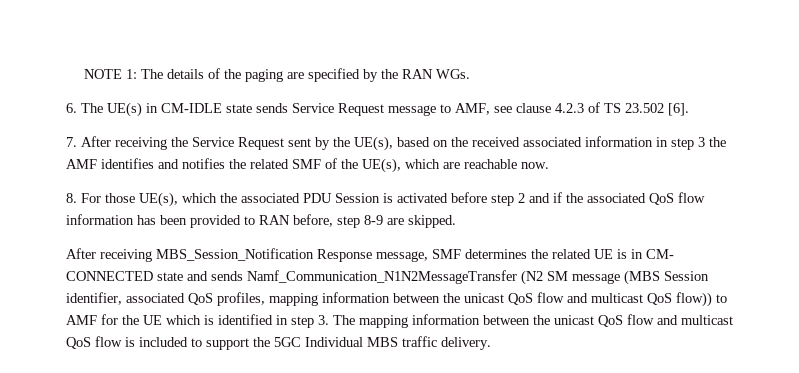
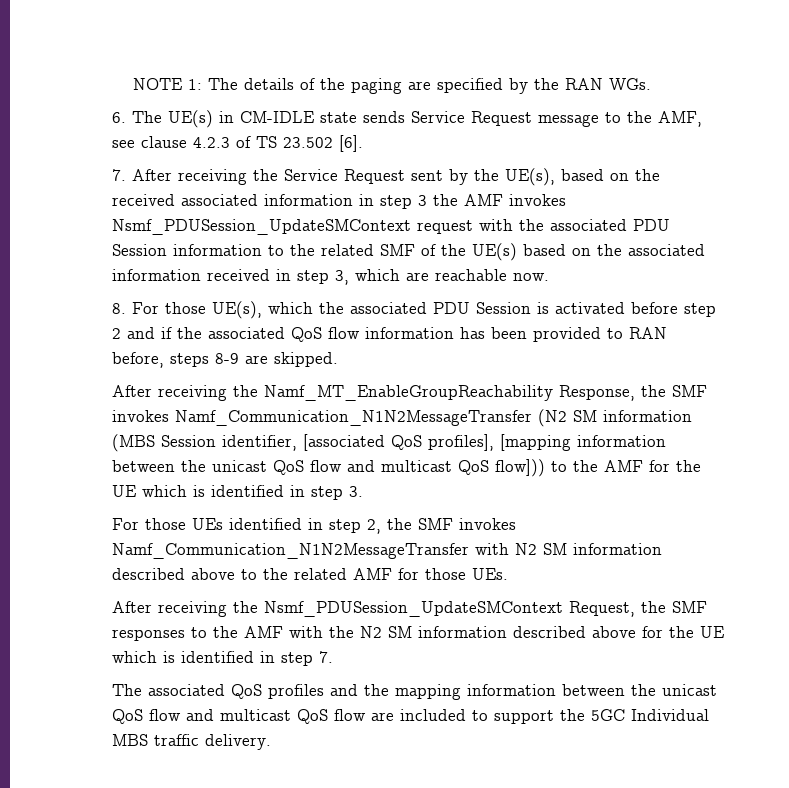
(452, 108) none -> [626,111,652,123] the
[101,158,226,169] identifies and notifies -> [508,194,566,206] [111,219,670,235] [111,244,284,256] invokes Nsmf_PDUSession_UpdateSMContext request with the associated PDU Session information to
[362,158,402,173] UE(s), -> [471,243,705,261] [111,269,349,285] UE(s) based on the associated information received in step 3,
[337,216,361,228] step -> [169,353,209,367] steps
[156,248,675,262] [66,271,244,281] MBS_Session_Notification Response message, SMF determines the related UE is in CM- CONNECTED state and sends -> [232,385,707,401] [111,410,169,422] the Namf_MT_EnableGroupReachability Response, the SMF invokes
[572,273,621,284] message -> [602,410,692,422] information
[126,292,728,307] associated QoS profiles, mapping information between the unicast QoS flow and multicast QoS flow)) to -> [302,434,666,451] [111,459,598,477] [associated QoS profiles], [mapping information between the unicast QoS flow and multicast QoS flow])) to the
[333,315,356,325] The -> [111,518,516,534] [111,543,662,559] [111,568,508,580] [111,601,707,617] [111,626,724,641] [111,651,333,666] [111,684,389,699] // For those UEs identified in step 2, the SMF invokes Namf_Communication_N1N2MessageTransfer with N2 SM information described above to the related AMF for those UEs. // After receiving the Nsmf_PDUSession_UpdateSMContext Request, the SMF responses to the AMF with the N2 SM information described above for the UE which is identified in step 7. // The associated QoS profiles and the
[125,337,136,347] is -> [370,712,394,721] are

